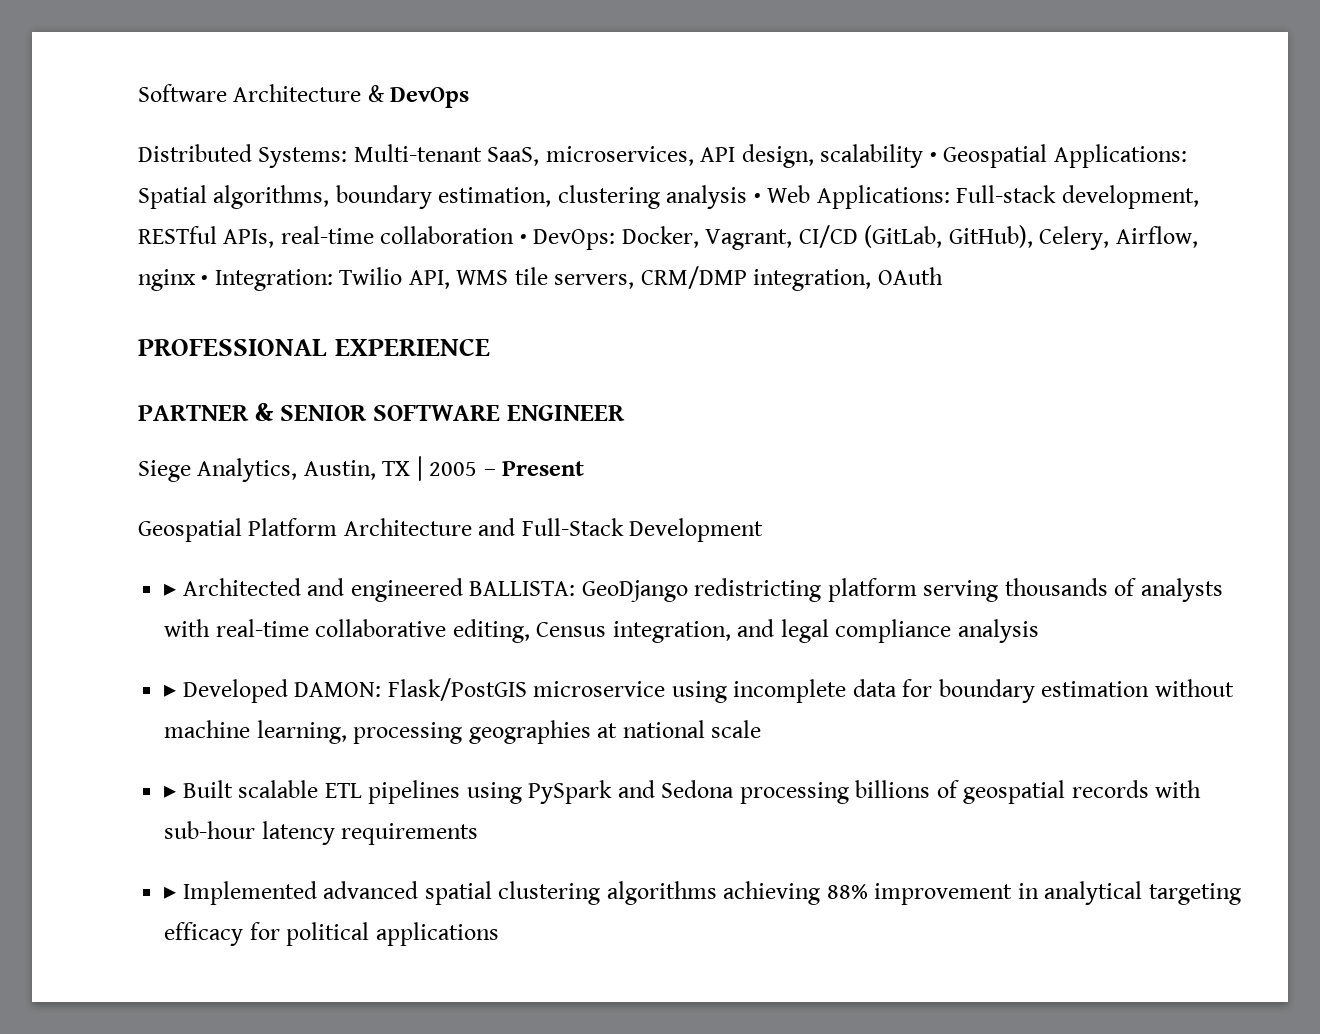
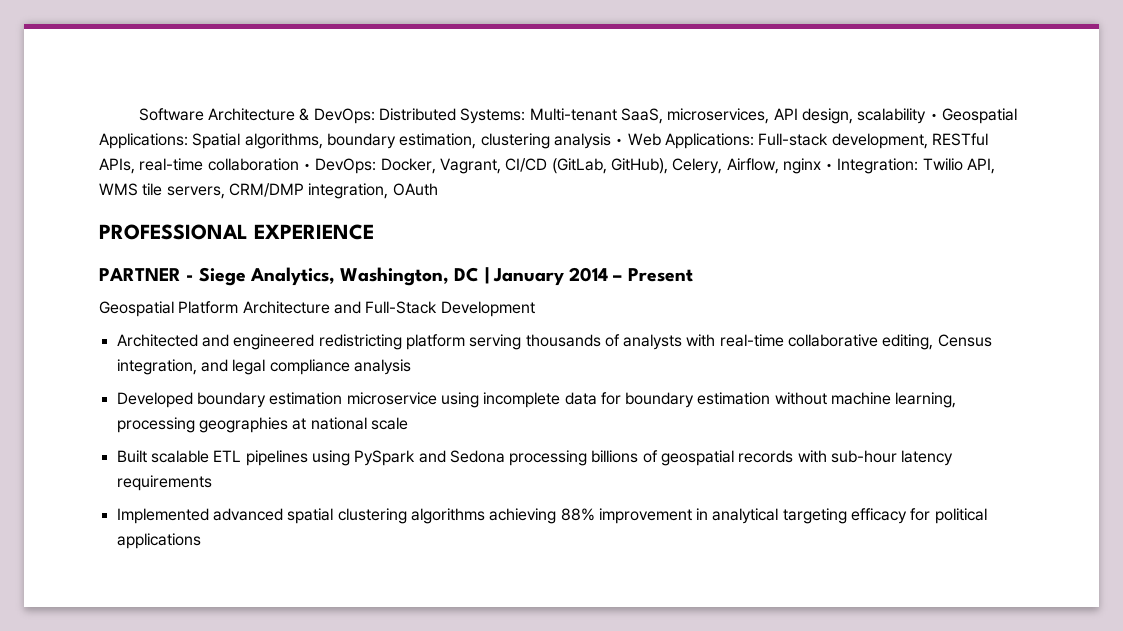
[390,87,470,108] DevOps // -> [313,108,375,124] DevOps:
[255,403,626,421] [138,456,478,482] & SENIOR SOFTWARE ENGINEER // Siege Analytics, Austin, TX | 2005 -> [186,267,609,286] - Siege Analytics, Washington, DC | January 2014
[164,583,177,596] ▸ -> (535, 309) none
[469,580,688,602] BALLISTA: GeoDjango -> (315, 342) none
[164,678,527,703] ▸ Developed DAMON: Flask/PostGIS -> [116,392,343,408] Developed boundary estimation
[164,785,177,798] ▸ -> (408, 423) none
[164,886,177,899] ▸ -> (212, 483) none

